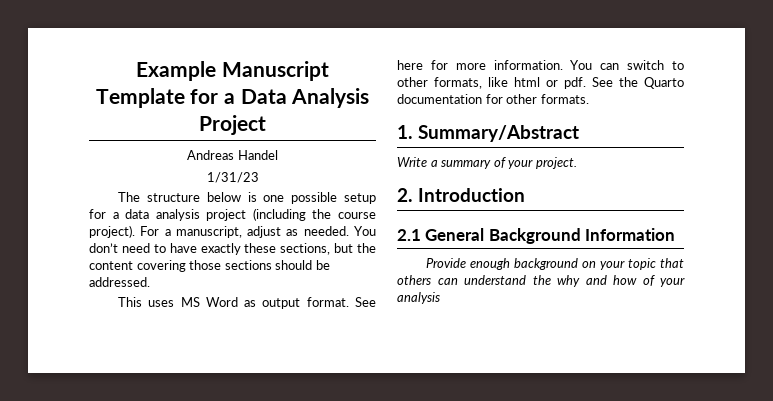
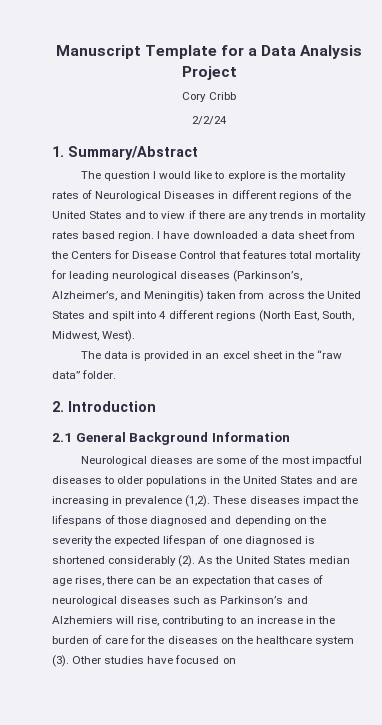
[136,61,217,81] Example -> (55, 52) none
[187,150,278,160] [206,172,259,183] [118,192,376,204] [89,208,376,221] [89,225,376,238] [89,243,376,255] [89,260,330,272] [89,277,150,287] [118,297,376,309] [397,60,684,70] [397,77,684,89] [397,94,589,104] [397,125,579,142] [397,157,577,169] Andreas Handel // 1/31/23 // The structure below is one possible setup for a data analysis project (including the course project). For a manuscript, adjust as needed. You don’t need to have exactly these sections, but the content covering those sections should be addressed. // This uses MS Word as output format. See here for more information. You can switch to other formats, like html or pdf. See the Quarto documentation for other formats. // 1. Summary/Abstract // Write a summary of your project. -> [182,92,236,102] [192,116,227,125] [52,146,198,160] [80,171,346,181] [52,190,351,201] [52,210,367,221] [52,230,355,241] [51,250,361,261] [51,270,303,282] [52,290,361,302] [52,310,354,322] [52,330,136,342] [80,350,342,361] [52,370,117,379] Cory Cribb // 2/2/24 // 1. Summary/Abstract // The question I would like to explore is the mortality rates of Neurological Diseases in different regions of the United States and to view if there are any trends in mortality rates based region. I have downloaded a data sheet from the Centers for Disease Control that features total mortality for leading neurological diseases (Parkinson’s, Alzheimer’s, and Meningitis) taken from across the United States and spilt into 4 different regions (North East, South, Midwest, West). // The data is provided in an excel sheet in the “raw data” folder.
[426,258,684,270] [397,275,685,287] [397,292,440,304] Provide enough background on your topic that others can understand the why and how of your analysis -> [80,455,362,466] [52,476,357,486] [52,495,358,507] [52,515,326,526] [52,535,315,546] [52,555,350,567] [52,575,323,586] [52,596,308,606] [52,616,335,626] [52,635,354,646] [52,655,236,667] Neurological dieases are some of the most impactful diseases to older populations in the United States and are increasing in prevalence (1,2). These diseases impact the lifespans of those diagnosed and depending on the severity the expected lifespan of one diagnosed is shortened considerably (2). As the United States median age rises, there can be an expectation that cases of neurological diseases such as Parkinson’s and Alzhemiers will rise, contributing to an increase in the burden of care for the diseases on the healthcare system (3). Other studies have focused on

